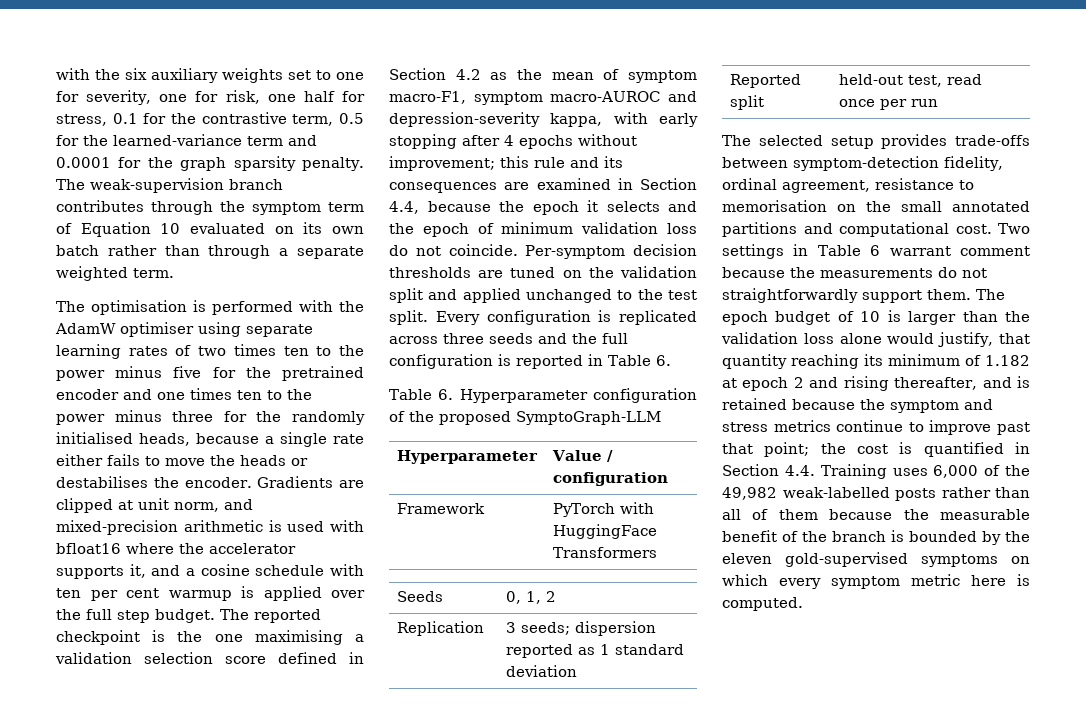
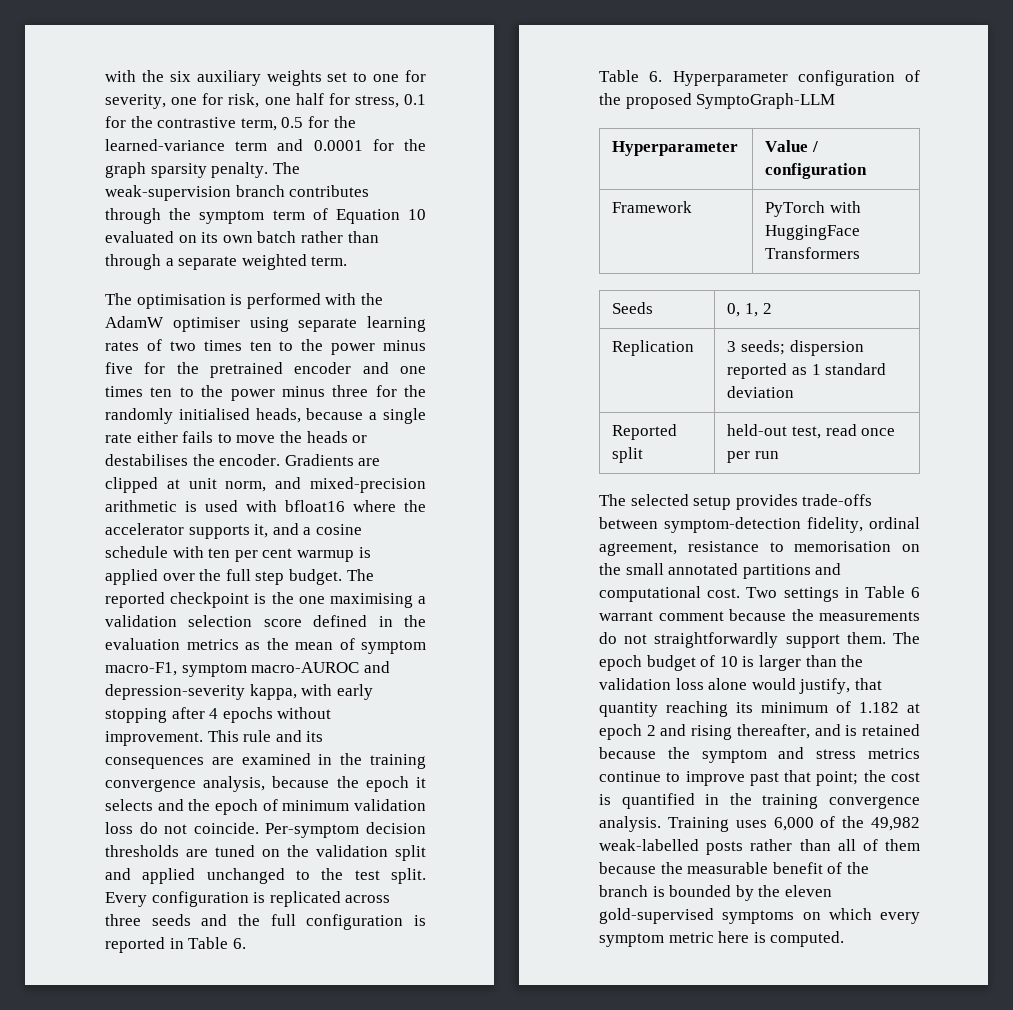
[389,68,481,80] Section 4.2 -> [404,615,426,627] [105,638,239,650] the evaluation metrics
[389,156,529,171] improvement; this -> [105,730,239,746] improvement. This
[640,178,697,190] [389,201,419,214] Section 4.4, -> [340,753,427,769] [105,776,266,792] the training convergence analysis,
[722,464,815,476] Section 4.4. -> [729,793,920,809] [599,816,661,832] the training convergence analysis.

